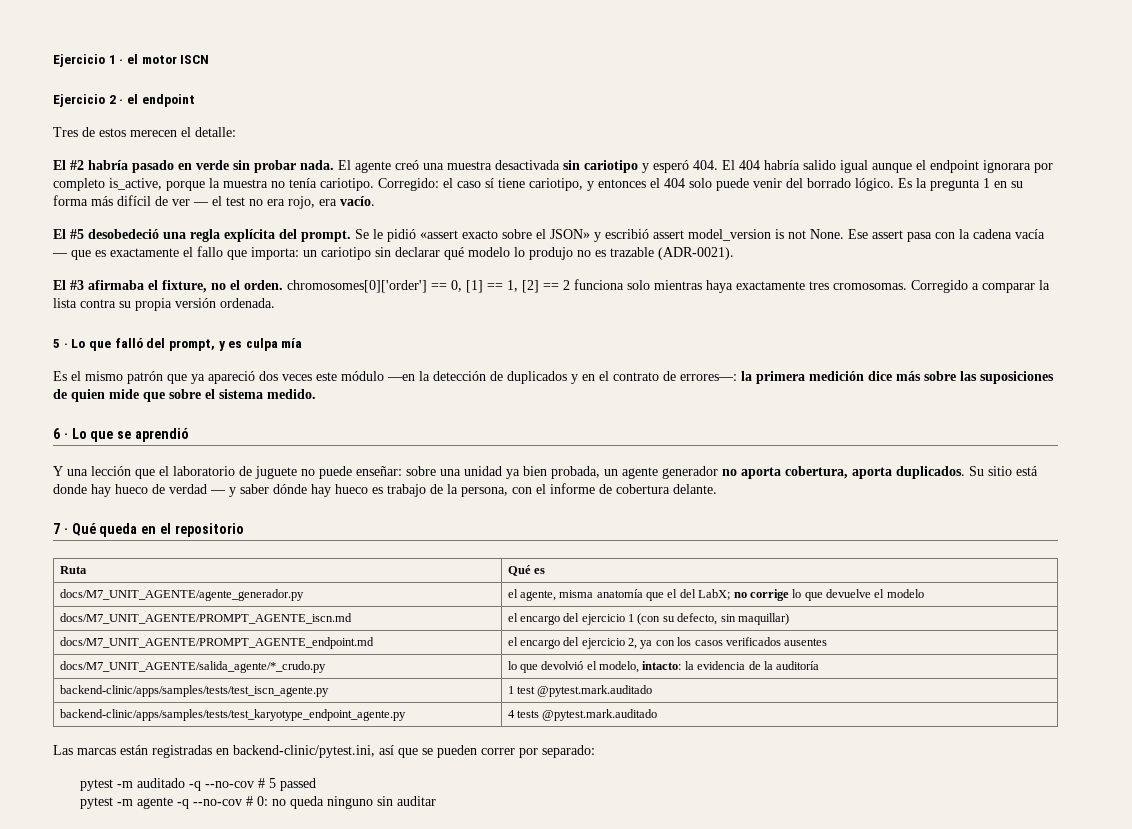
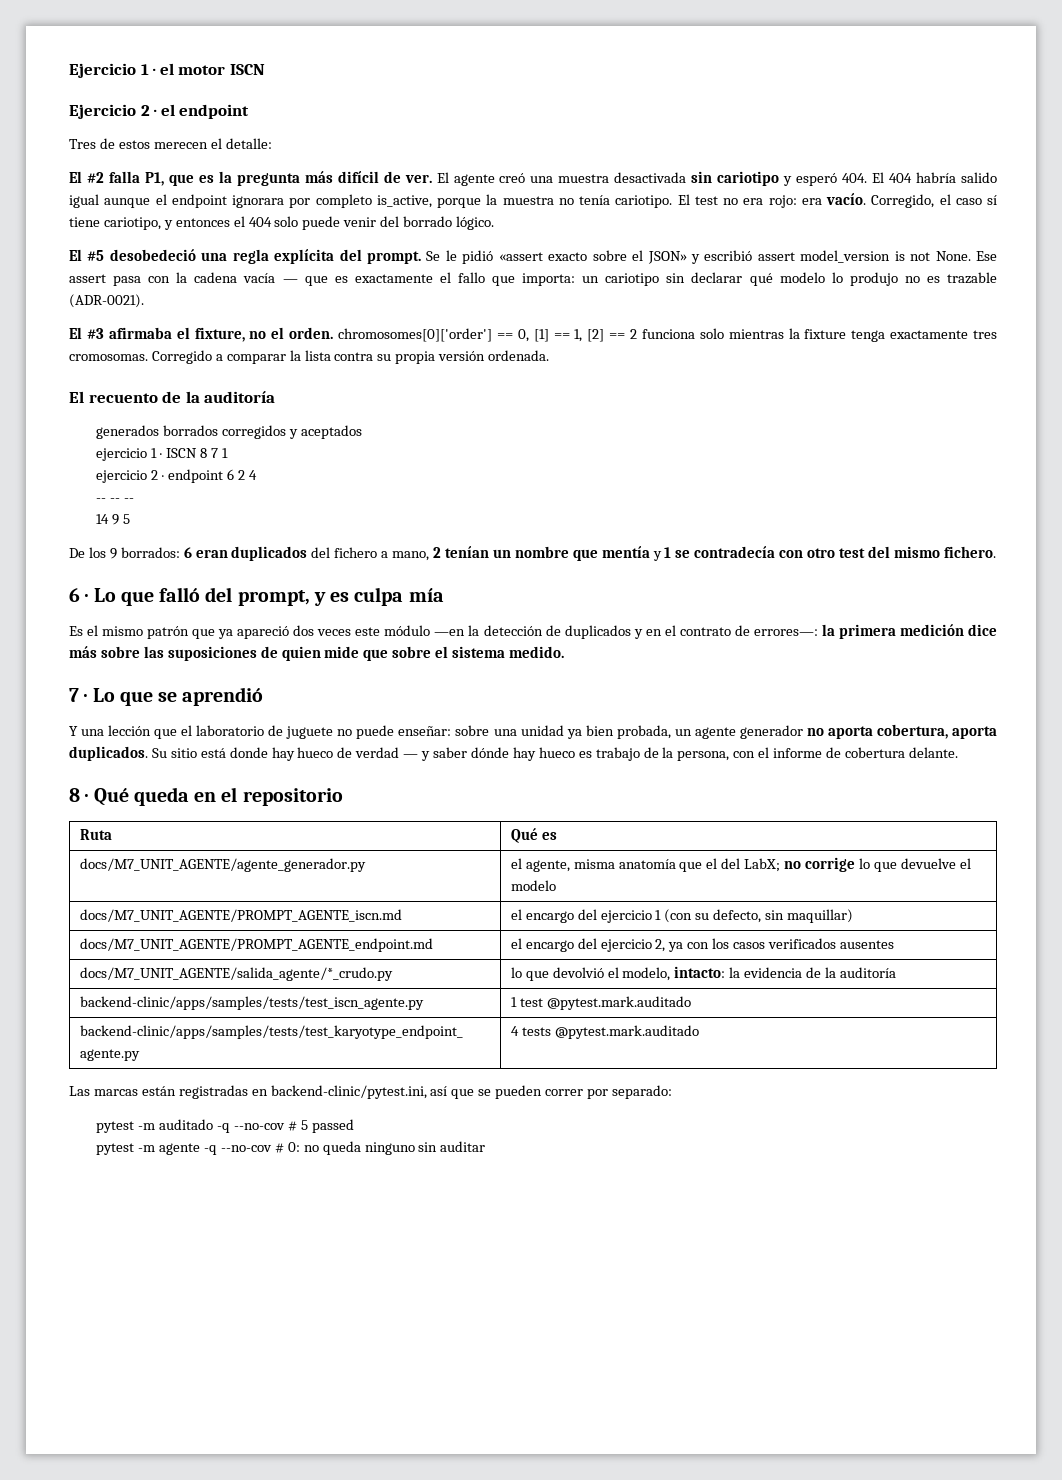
[88,160,334,173] habría pasado en verde sin probar nada. -> [108,171,432,186] falla P1, que es la pregunta más difícil de ver.
[378,178,439,191] Corregido: -> [677,193,935,208] El test no era rojo: era vacío. Corregido,
[898,178,1023,191] [53,195,375,209] Es la pregunta 1 en su forma más difícil de ver — el test no era rojo, era vacío. -> (495, 223) none
[706,280,733,293] haya -> [788,328,886,342] la fixture tenga
[53,339,60,348] 5 -> [69,391,276,403] [96,425,362,439] [96,448,228,461] [96,469,257,483] [96,498,135,502] [96,514,131,525] [69,546,996,561] [69,588,80,602] El recuento de la auditoría // generados borrados corregidos y aceptados // ejercicio 1 · ISCN 8 7 1 // ejercicio 2 · endpoint 6 2 4 // -- -- -- // 14 9 5 // De los 9 borrados: 6 eran duplicados del fichero a mano, 2 tenían un nombre que mentía y 1 se contradecía con otro test del mismo fichero. // 6
[53,428,60,439] 6 -> [69,688,79,702] 7
[53,523,60,534] 7 -> [69,788,80,802] 8

